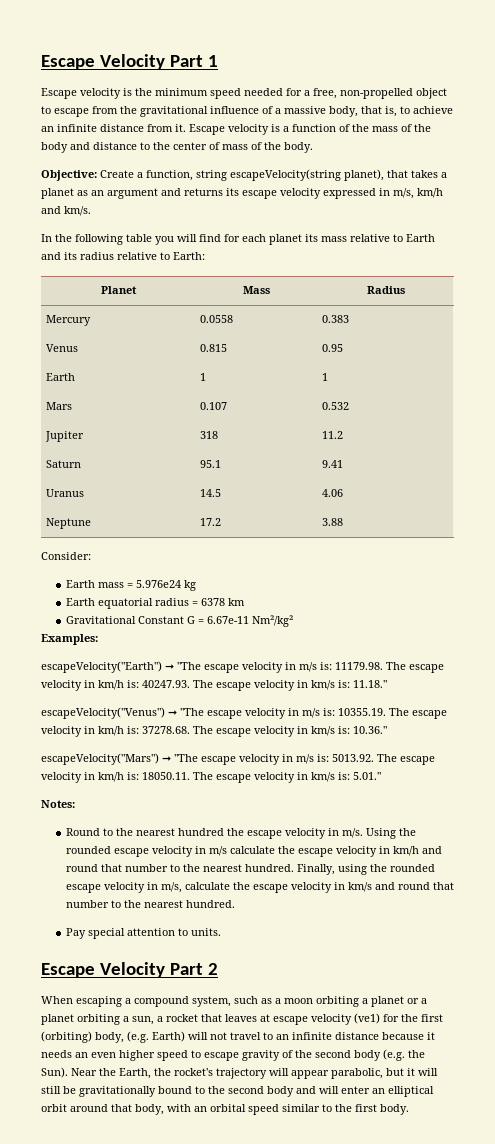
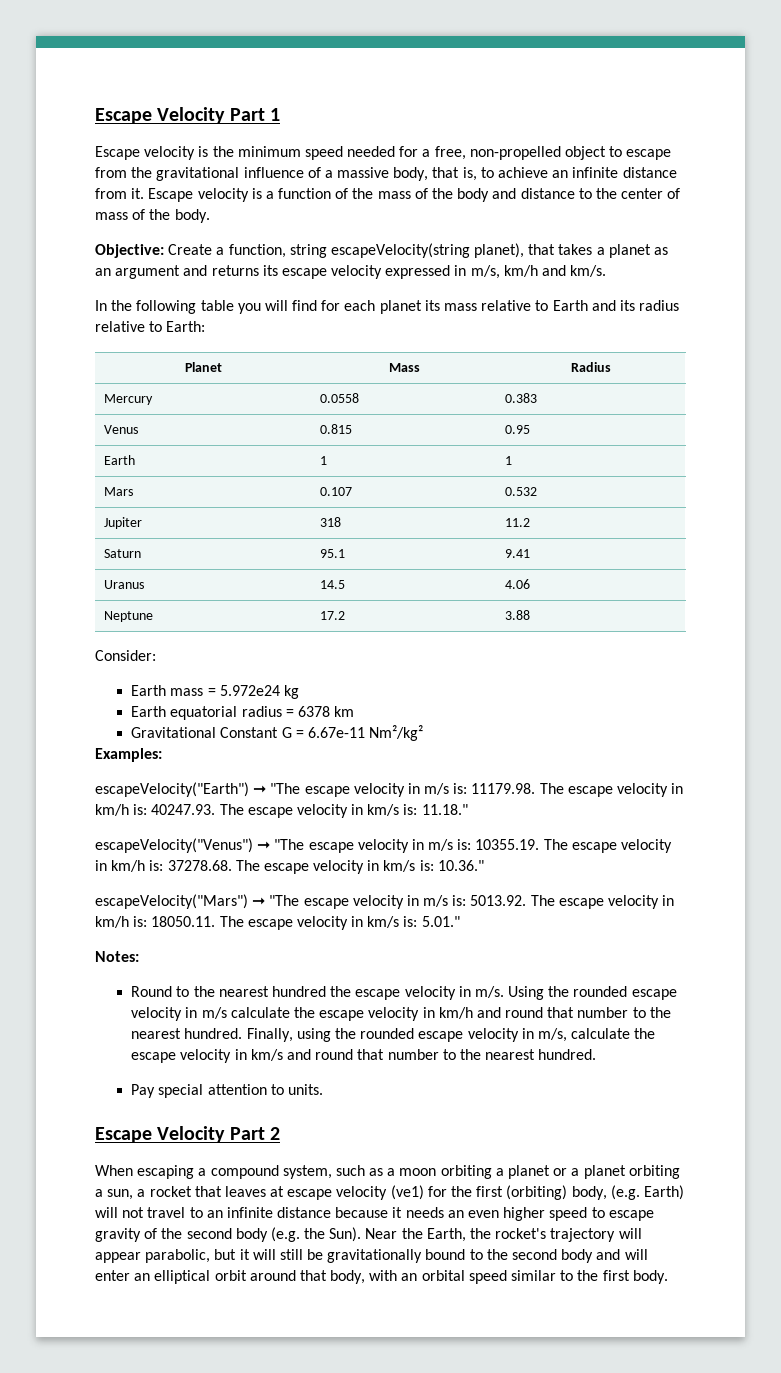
[135,580,181,588] 5.976e24 -> [219,685,280,696] 5.972e24

